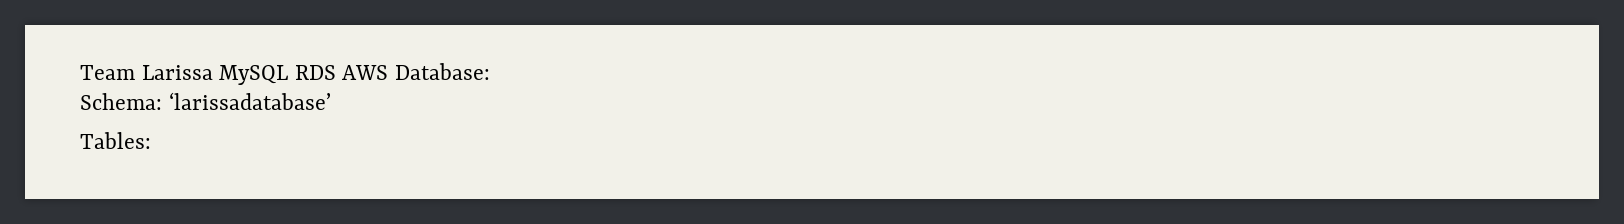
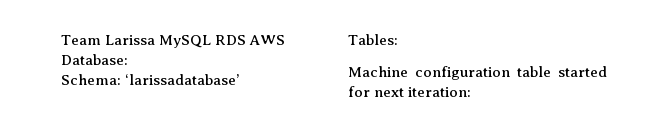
(151, 140) none -> [348,66,607,80] [348,86,472,97] // Machine configuration table started for next iteration:

